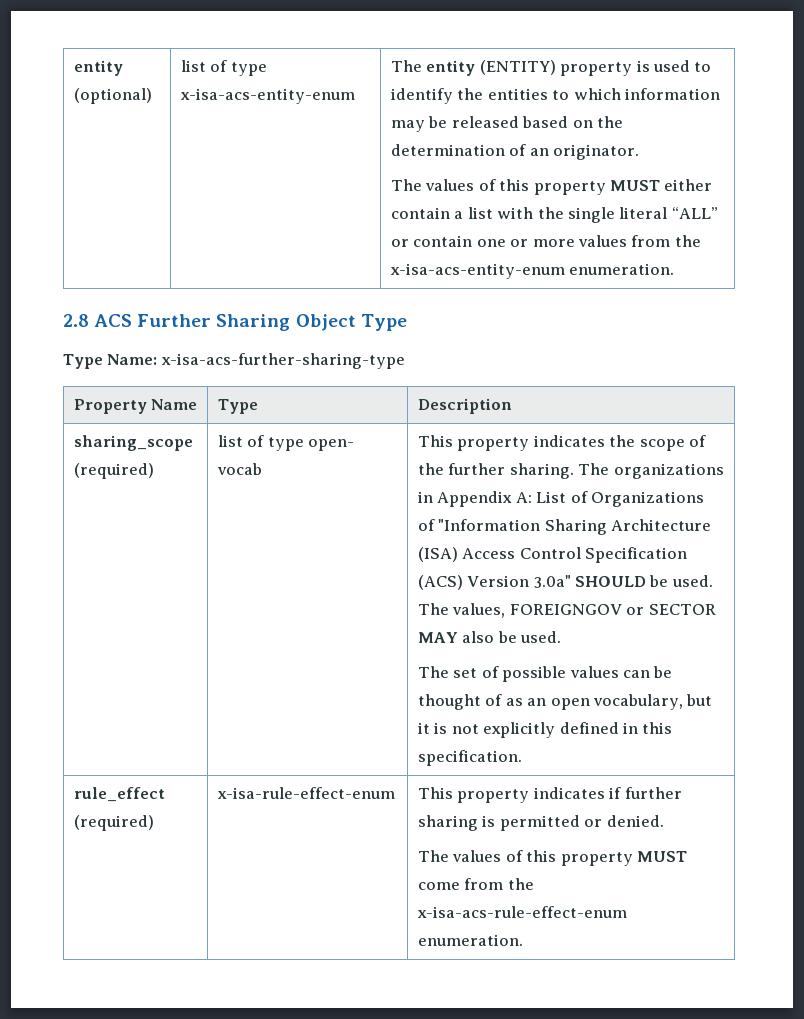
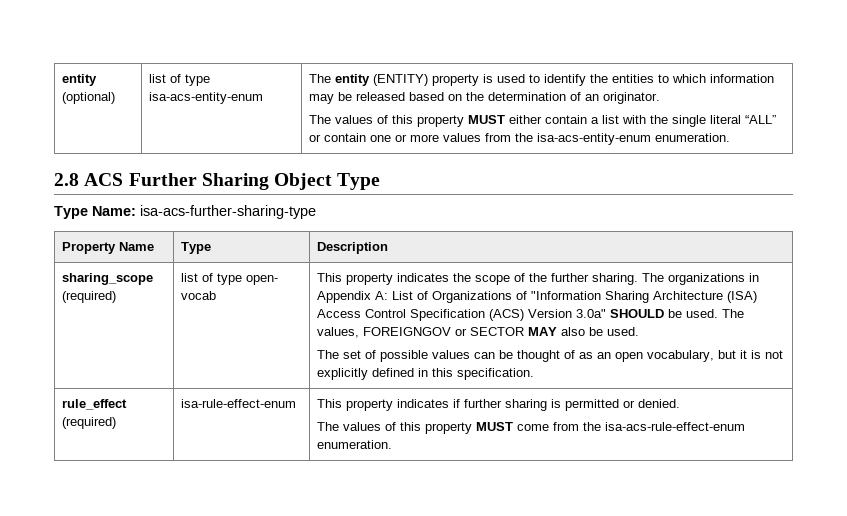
[179,88,355,104] x-isa-acs-entity-enum -> [149,92,264,104] isa-acs-entity-enum
[389,263,565,279] x-isa-acs-entity-enum -> [537,133,652,145] isa-acs-entity-enum
[160,353,405,369] x-isa-acs-further-sharing-type -> [140,205,316,219] isa-acs-further-sharing-type
[216,787,395,799] x-isa-rule-effect-enum -> [181,399,297,408] isa-rule-effect-enum
[416,906,627,918] x-isa-acs-rule-effect-enum -> [605,422,746,431] isa-acs-rule-effect-enum

